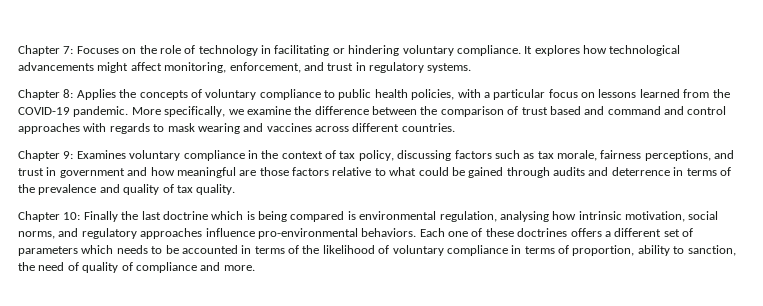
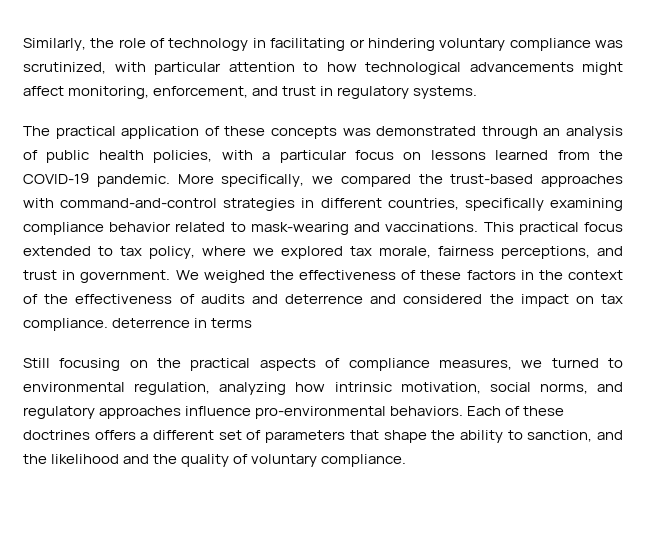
[18,45,137,56] Chapter 7: Focuses on -> [23,38,86,51] Similarly,
[456,45,580,56] compliance. It explores -> [509,38,624,51] [23,62,318,75] compliance was scrutinized, with particular attention to
[18,89,335,100] Chapter 8: Applies the concepts of voluntary compliance to -> [23,126,624,139] [23,150,38,160] The practical application of these concepts was demonstrated through an analysis of
[246,106,727,117] [18,123,455,134] [18,150,535,161] examine the difference between the comparison of trust based and command and control approaches with regards to mask wearing and vaccines across different countries. // Chapter 9: Examines voluntary compliance in the context of tax policy, discussing factors such as -> [340,174,623,187] [23,198,623,211] [23,222,624,235] [23,246,343,259] compared the trust-based approaches with command-and-control strategies in different countries, specifically examining compliance behavior related to mask-wearing and vaccinations. This practical focus extended to tax policy, where we explored
[59,167,731,178] [18,184,236,195] [18,211,356,222] government and how meaningful are those factors relative to what could be gained through audits and deterrence in terms of the prevalence and quality of tax quality. // Chapter 10: Finally the last doctrine which is being compared is -> [80,270,623,283] [23,294,623,307] [23,318,253,331] [23,358,624,371] government. We weighed the effectiveness of these factors in the context of the effectiveness of audits and deterrence and considered the impact on tax compliance. deterrence in terms // Still focusing on the practical aspects of compliance measures, we turned to
[499,211,549,222] analysing -> [219,382,287,395] analyzing
[448,231,468,237] one -> (502, 411) none
[81,245,736,256] [18,262,255,273] which needs to be accounted in terms of the likelihood of voluntary compliance in terms of proportion, ability to sanction, the need of quality of compliance and more. -> [349,430,623,443] [23,454,407,467] that shape the ability to sanction, and the likelihood and the quality of voluntary compliance.

